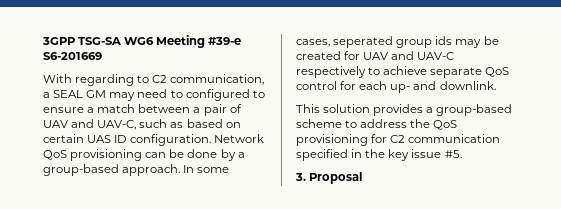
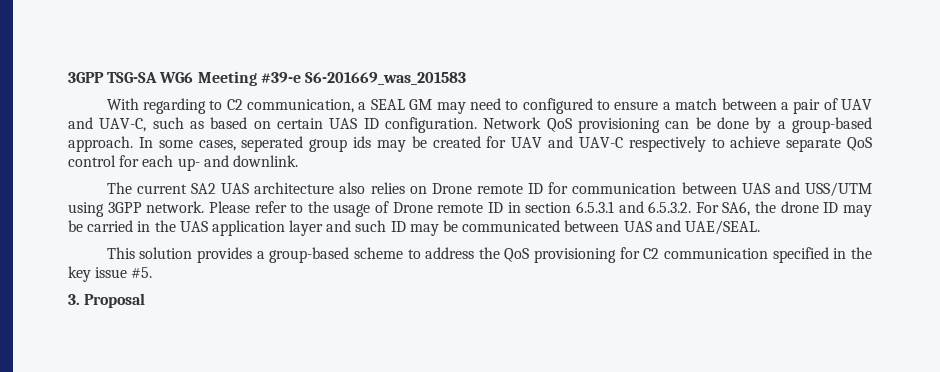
[43,52,102,60] S6-201669 -> [304,72,466,85] S6-201669_was_201583
(496, 85) none -> [106,182,872,197] [68,201,872,217] [68,220,760,236] // The current SA2 UAS architecture also relies on Drone remote ID for communication between UAS and USS/UTM using 3GPP network. Please refer to the usage of Drone remote ID in section 6.5.3.1 and 6.5.3.2. For SA6, the drone ID may be carried in the UAS application layer and such ID may be communicated between UAS and UAE/SEAL.

